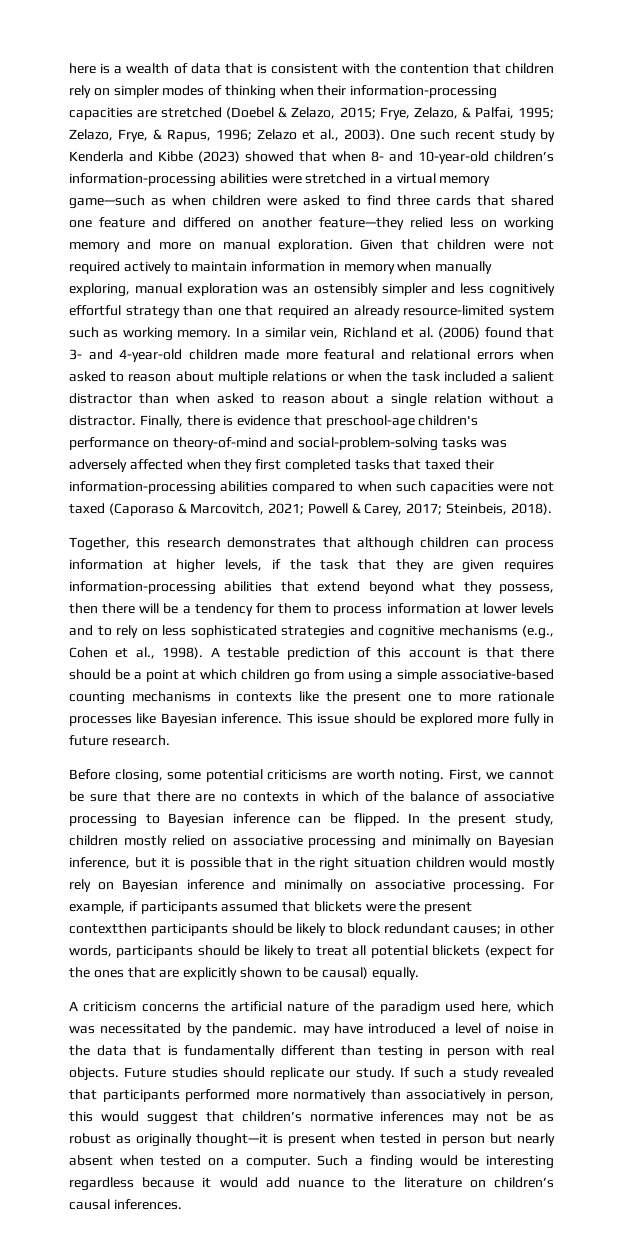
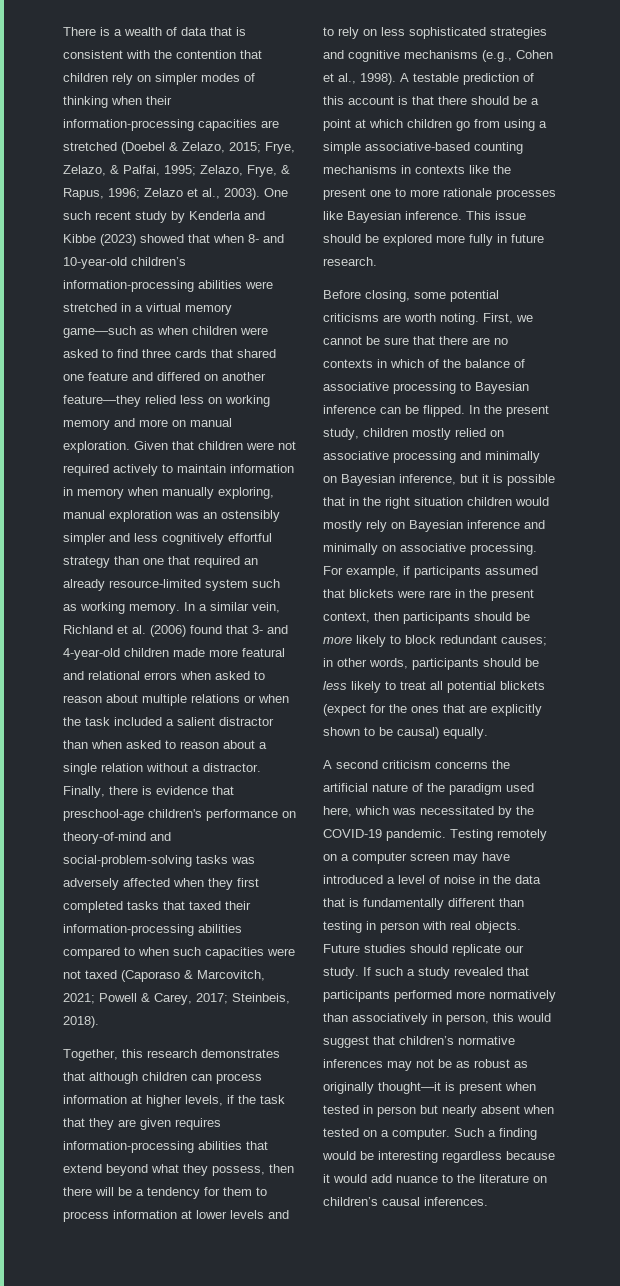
[69,63,96,74] here -> [63,27,96,36] There
[399,901,473,914] [69,923,293,936] the present contextthen participants should be -> [429,589,534,601] [323,612,530,624] [323,636,352,644] rare in the present context, then participants should be more
(260, 950) none -> [323,681,347,690] less
(78, 1006) none -> [336,760,378,769] second
[232,1023,298,1036] pandemic. -> [323,829,547,841] [323,852,449,864] COVID-19 pandemic. Testing remotely on a computer screen

